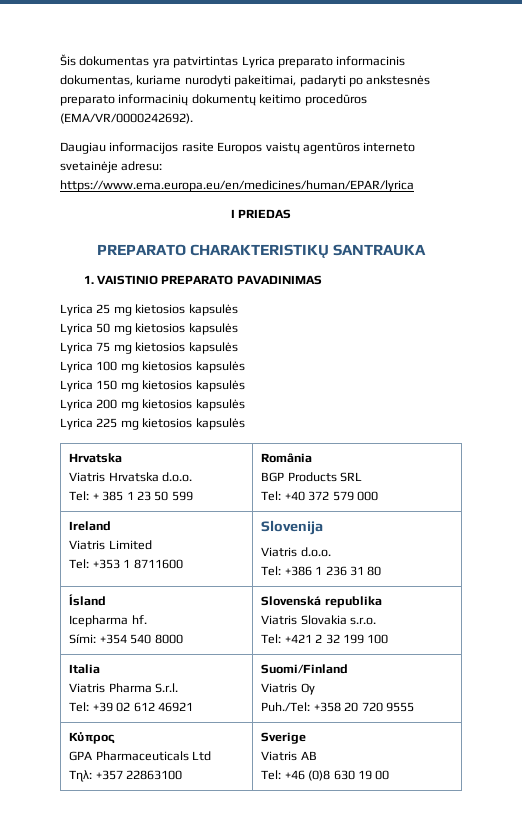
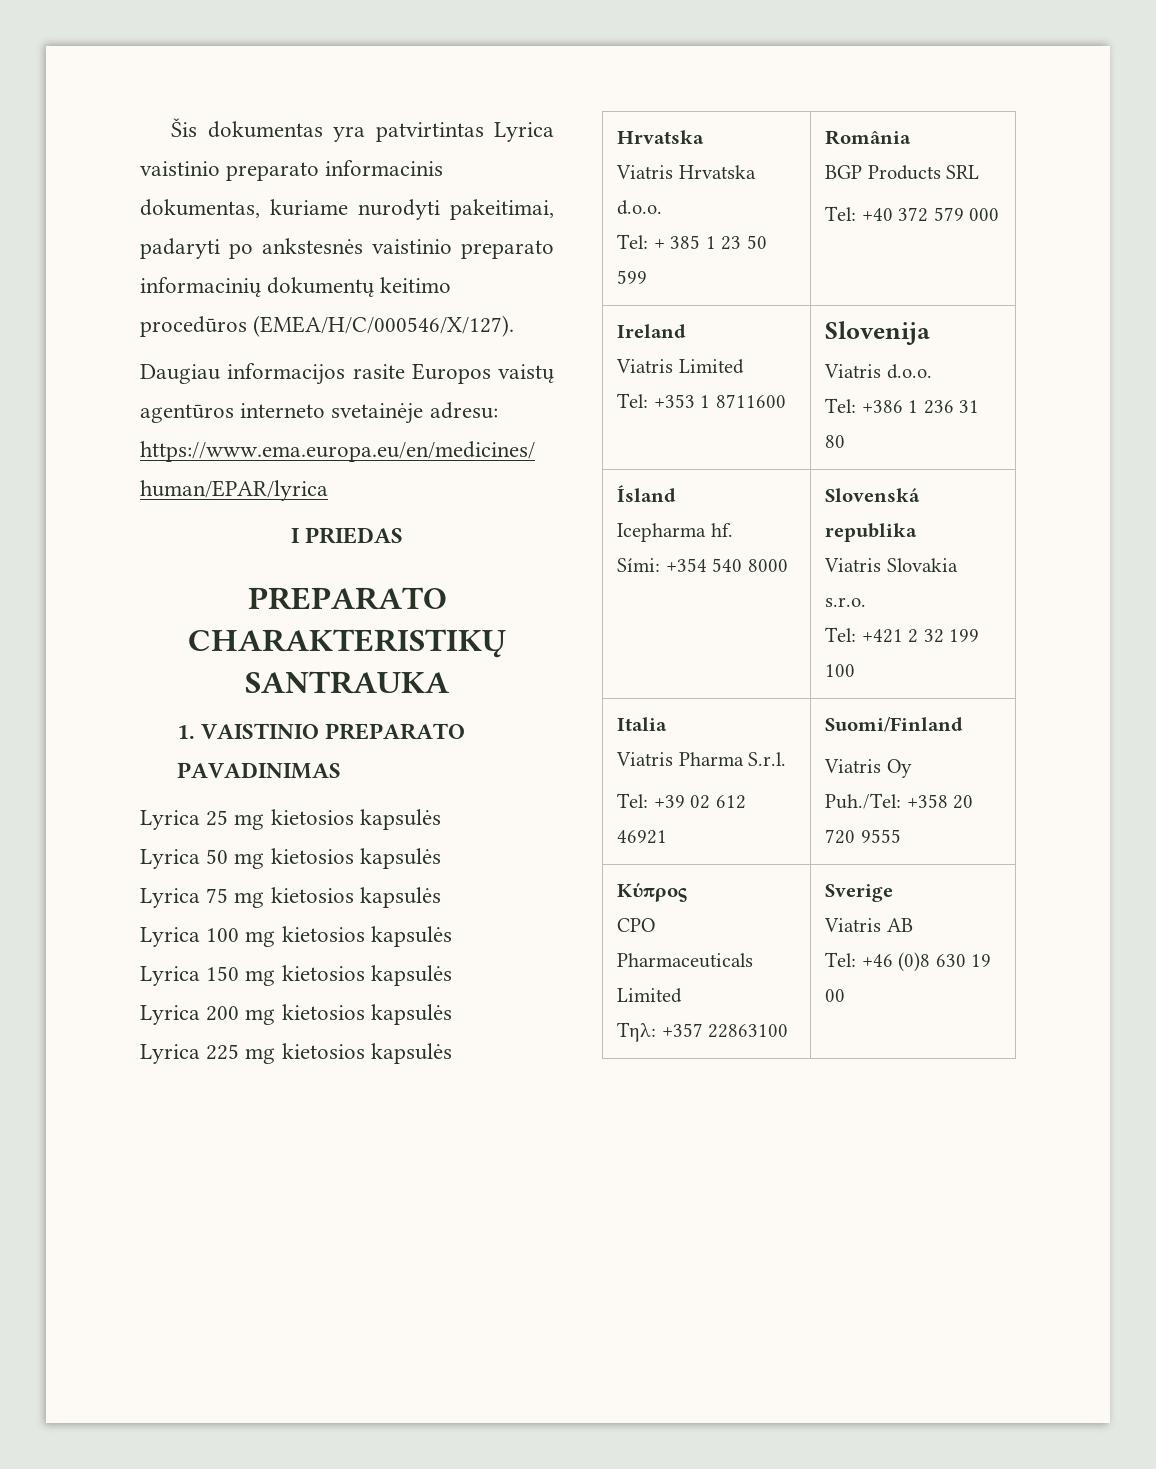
(275, 62) none -> [140,161,220,176] vaistinio
(431, 80) none -> [372,239,452,254] vaistinio
[60,113,193,124] (EMA/VR/0000242692). -> [253,315,515,337] (EMEA/H/C/000546/X/127).
[69,751,212,761] GPA Pharmaceuticals Ltd -> [617,918,656,932] [617,953,754,968] [617,988,683,1003] CPO Pharmaceuticals Limited

